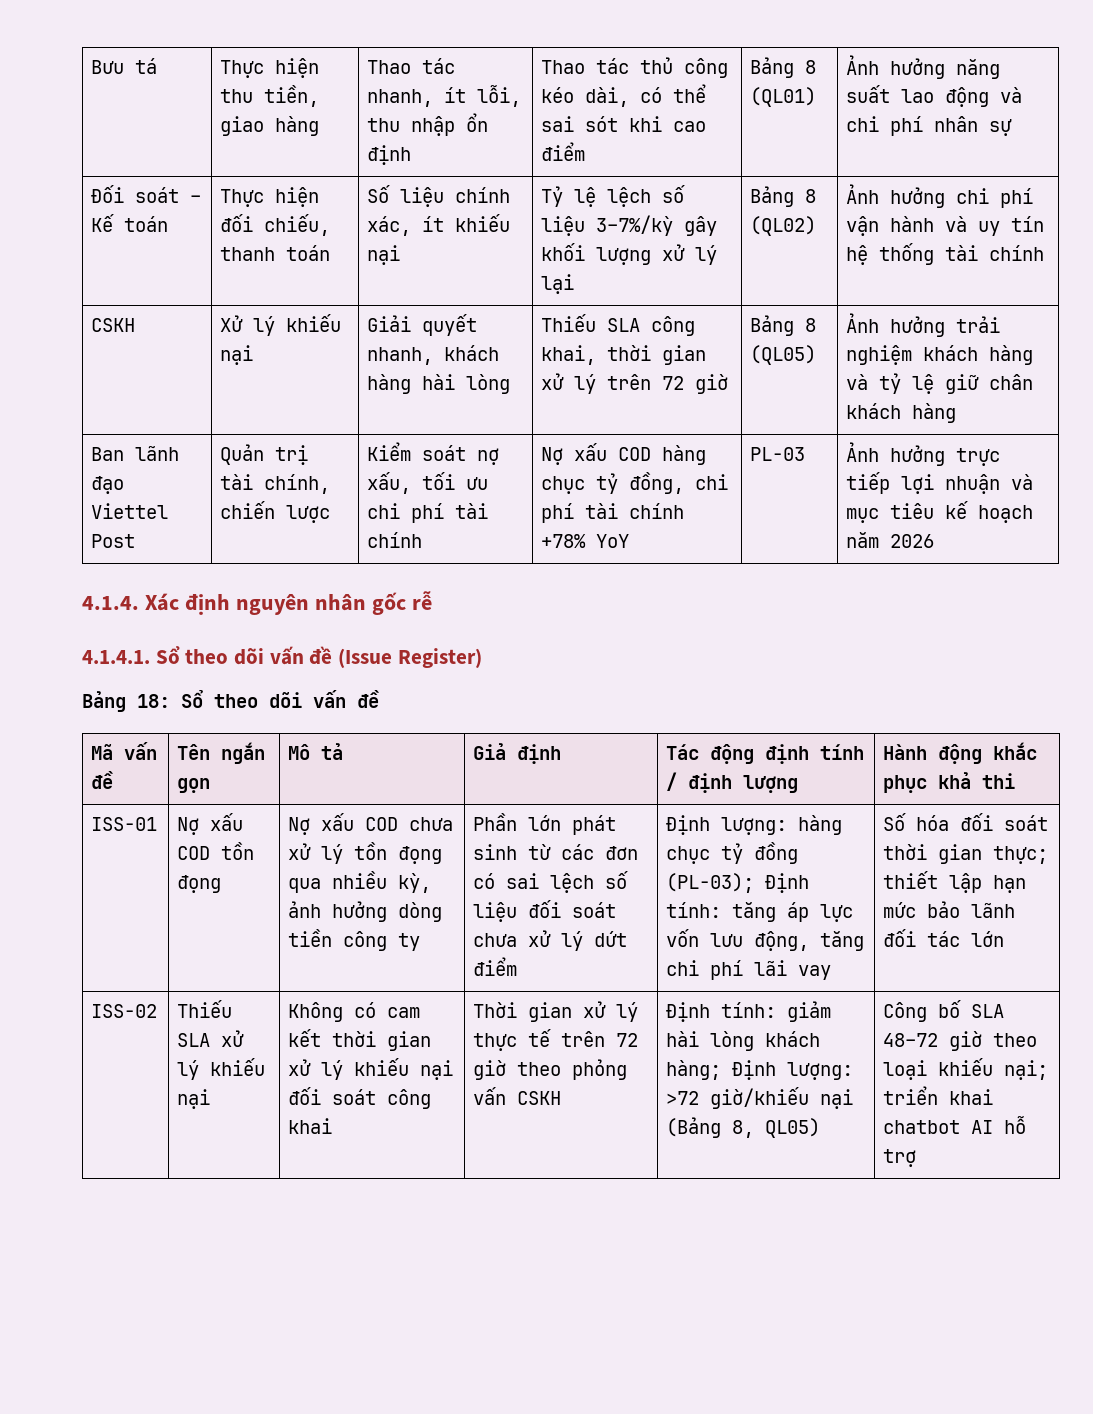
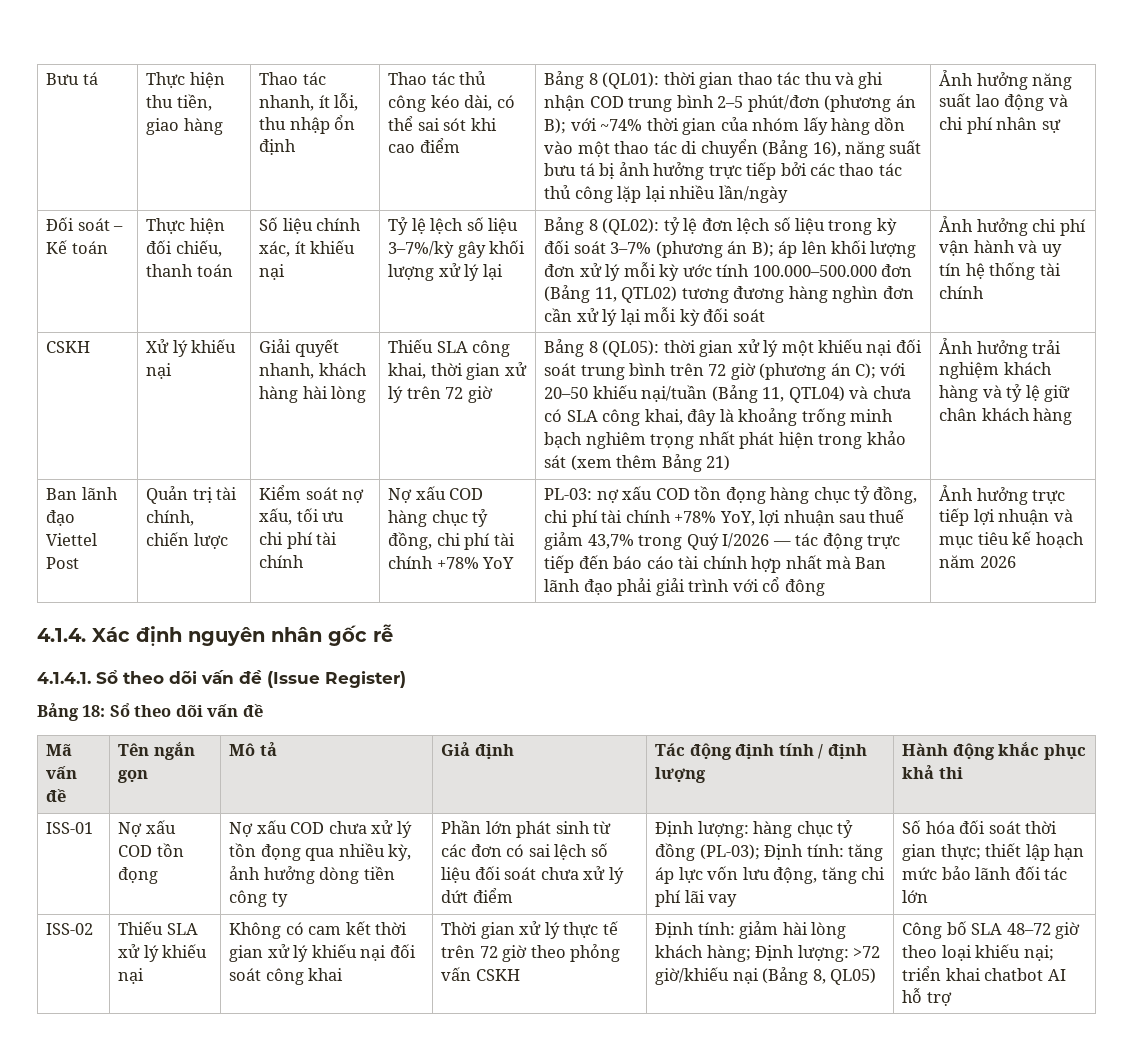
[750,87,817,107] (QL01) -> [602,72,884,89] [544,95,916,112] [544,117,906,135] [544,139,922,158] [544,162,902,180] [544,185,788,203] (QL01): thời gian thao tác thu và ghi nhận COD trung bình 2–5 phút/đơn (phương án B); với ~74% thời gian của nhóm lấy hàng dồn vào một thao tác di chuyển (Bảng 16), năng suất bưu tá bị ảnh hưởng trực tiếp bởi các thao tác thủ công lặp lại nhiều lần/ngày
[750,216,817,236] (QL02) -> [602,217,897,235] [544,240,917,258] [544,262,913,281] [544,285,914,303] [544,307,765,326] (QL02): tỷ lệ đơn lệch số liệu trong kỳ đối soát 3–7% (phương án B); áp lên khối lượng đơn xử lý mỗi kỳ ước tính 100.000–500.000 đơn (Bảng 11, QTL02) tương đương hàng nghìn đơn cần xử lý lại mỗi kỳ đối soát
[750,345,817,365] (QL05) -> [602,339,922,357] [544,363,907,380] [544,385,911,403] [544,408,894,426] [544,431,906,449] [544,454,731,472] (QL05): thời gian xử lý một khiếu nại đối soát trung bình trên 72 giờ (phương án C); với 20–50 khiếu nại/tuần (Bảng 11, QTL04) và chưa có SLA công khai, đây là khoảng trống minh bạch nghiêm trọng nhất phát hiện trong khảo sát (xem thêm Bảng 21)
[750,447,806,461] PL-03 -> [544,486,918,504] [544,509,905,527] [544,532,901,550] [544,555,887,573] [544,577,825,596] PL-03: nợ xấu COD tồn đọng hàng chục tỷ đồng, chi phí tài chính +78% YoY, lợi nhuận sau thuế giảm 43,7% trong Quý I/2026 — tác động trực tiếp đến báo cáo tài chính hợp nhất mà Ban lãnh đạo phải giải trình với cổ đông

